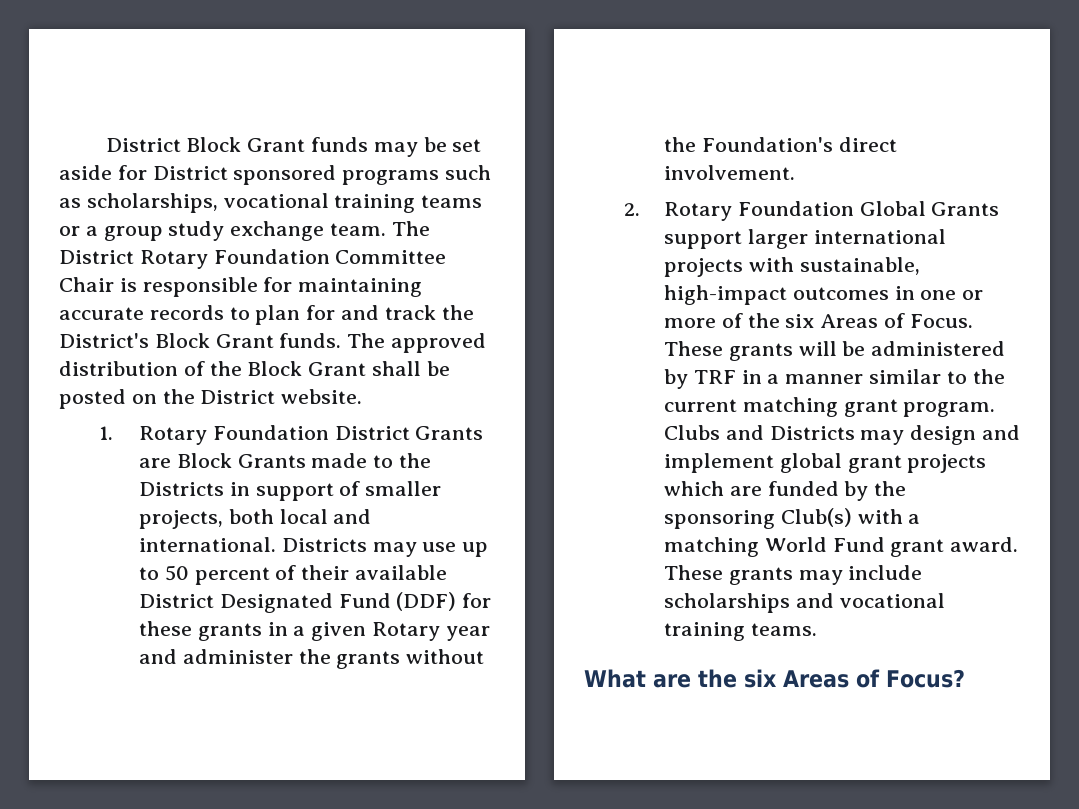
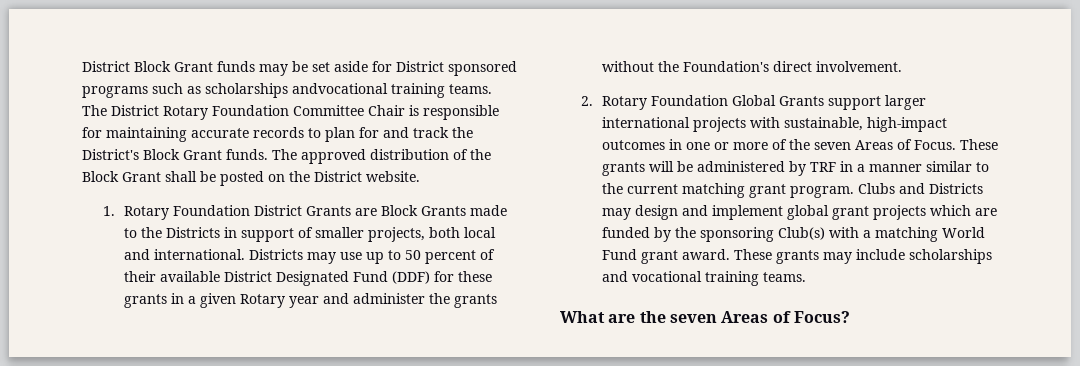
[86,193,483,213] [59,221,387,241] scholarships, vocational training teams or a group study exchange team. -> [205,83,492,98] scholarships andvocational training teams.
[785,314,815,328] six -> [813,142,851,150] seven
[744,669,777,688] six -> [669,314,717,323] seven

